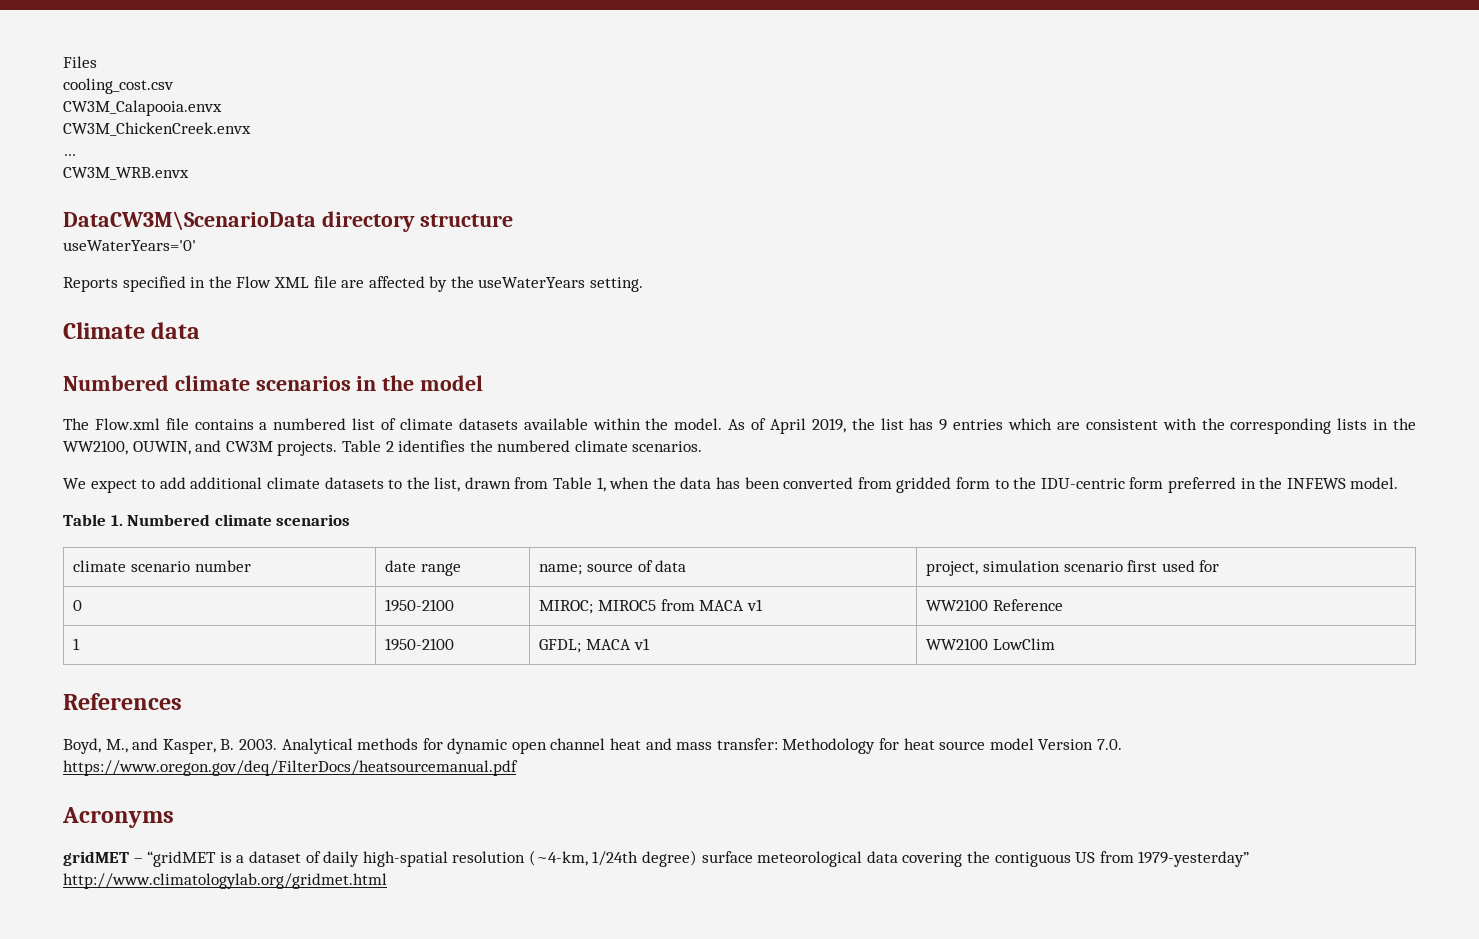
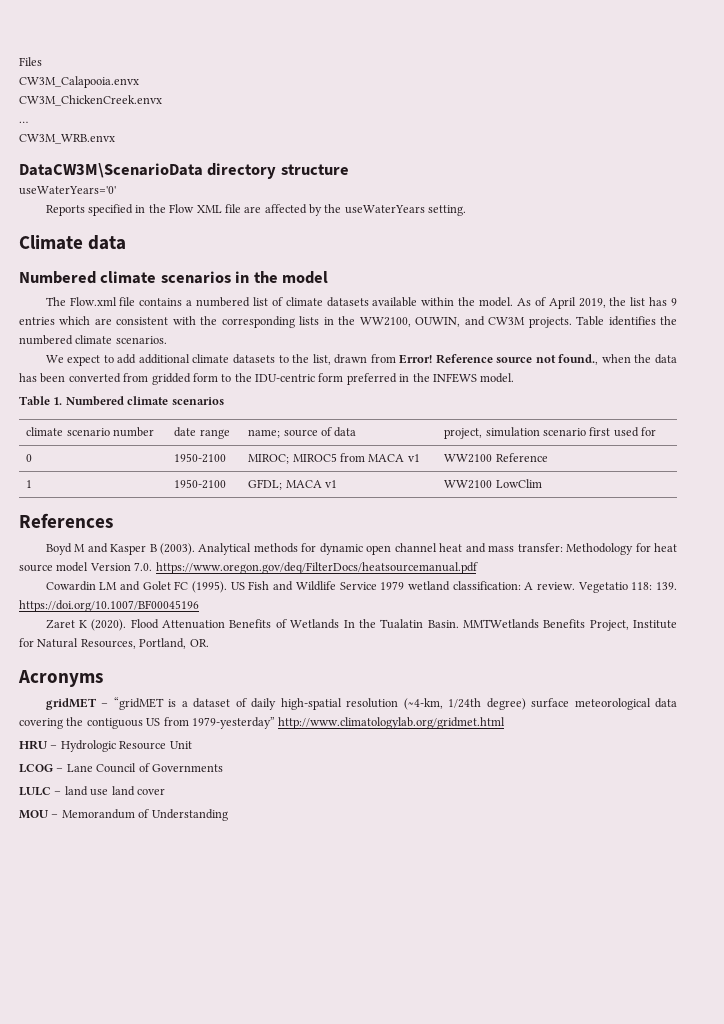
[63,78,174,94] // cooling_cost.csv -> (42, 61) none
[385,441,394,452] 2 -> (605, 321) none
[553,477,606,492] Table 1, -> [399,354,599,365] Error! Reference source not found.,
[63,738,277,754] Boyd, M., and Kasper, B. 2003. -> [45,543,196,555] Boyd M and Kasper B (2003).
(518, 768) none -> [45,581,677,593] [19,600,199,612] [45,619,677,631] [19,638,209,649] // Cowardin LM and Golet FC (1995). US Fish and Wildlife Service 1979 wetland classification: A review. Vegetatio 118: 139. https://doi.org/10.1007/BF00045196 // Zaret K (2020). Flood Attenuation Benefits of Wetlands In the Tualatin Basin. MMTWetlands Benefits Project, Institute for Natural Resources, Portland, OR.
(387, 881) none -> [19,740,192,752] [19,763,223,773] [19,786,165,796] [19,809,228,821] // HRU – Hydrologic Resource Unit // LCOG – Lane Council of Governments // LULC – land use land cover // MOU – Memorandum of Understanding

